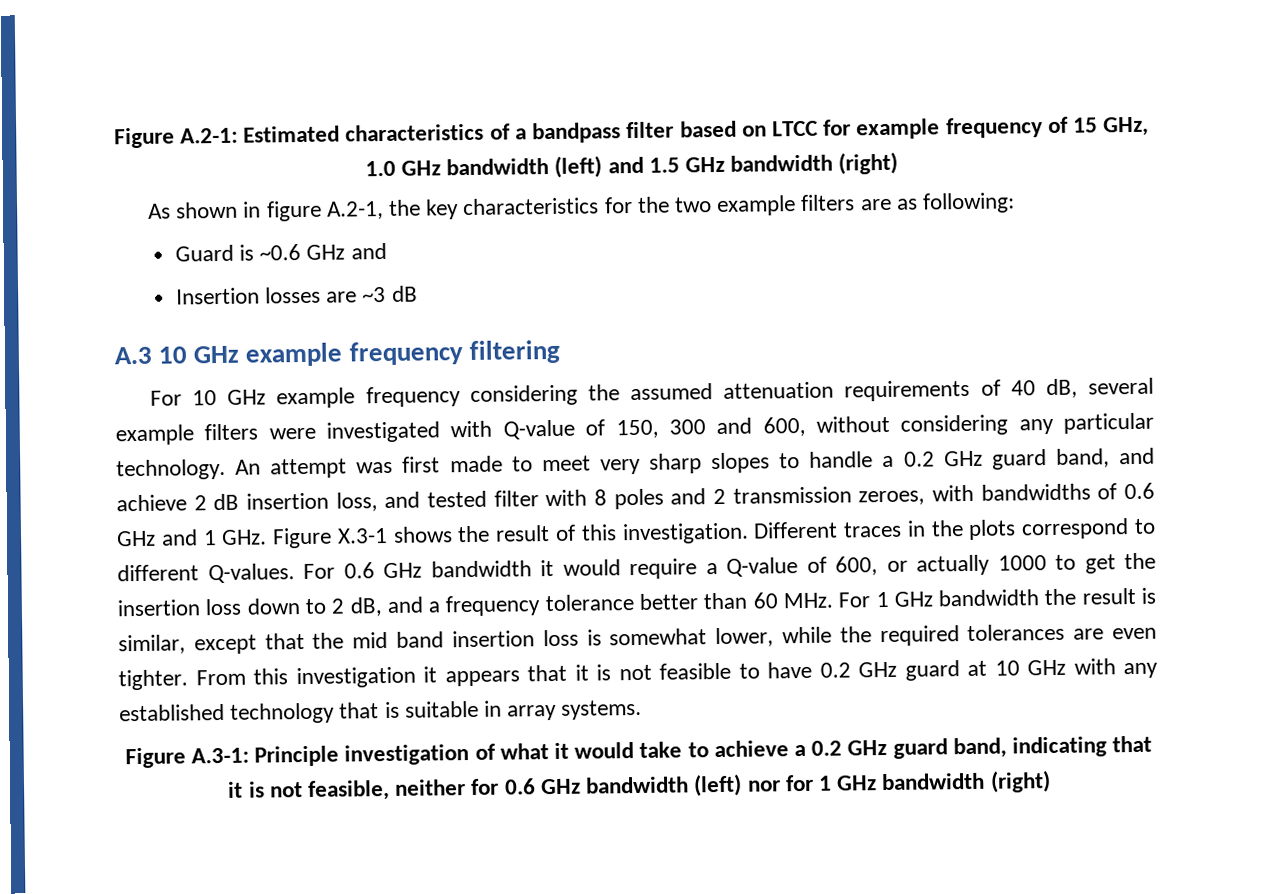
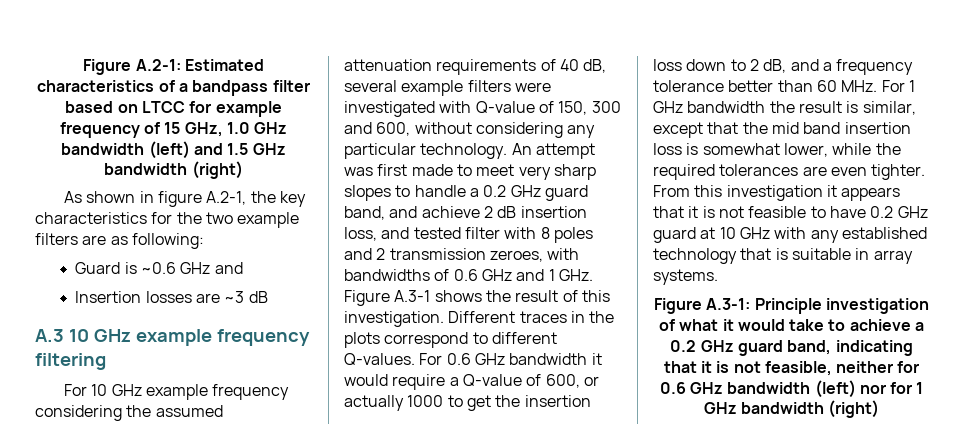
[336,527,388,544] X.3-1 -> [394,290,431,302] A.3-1

